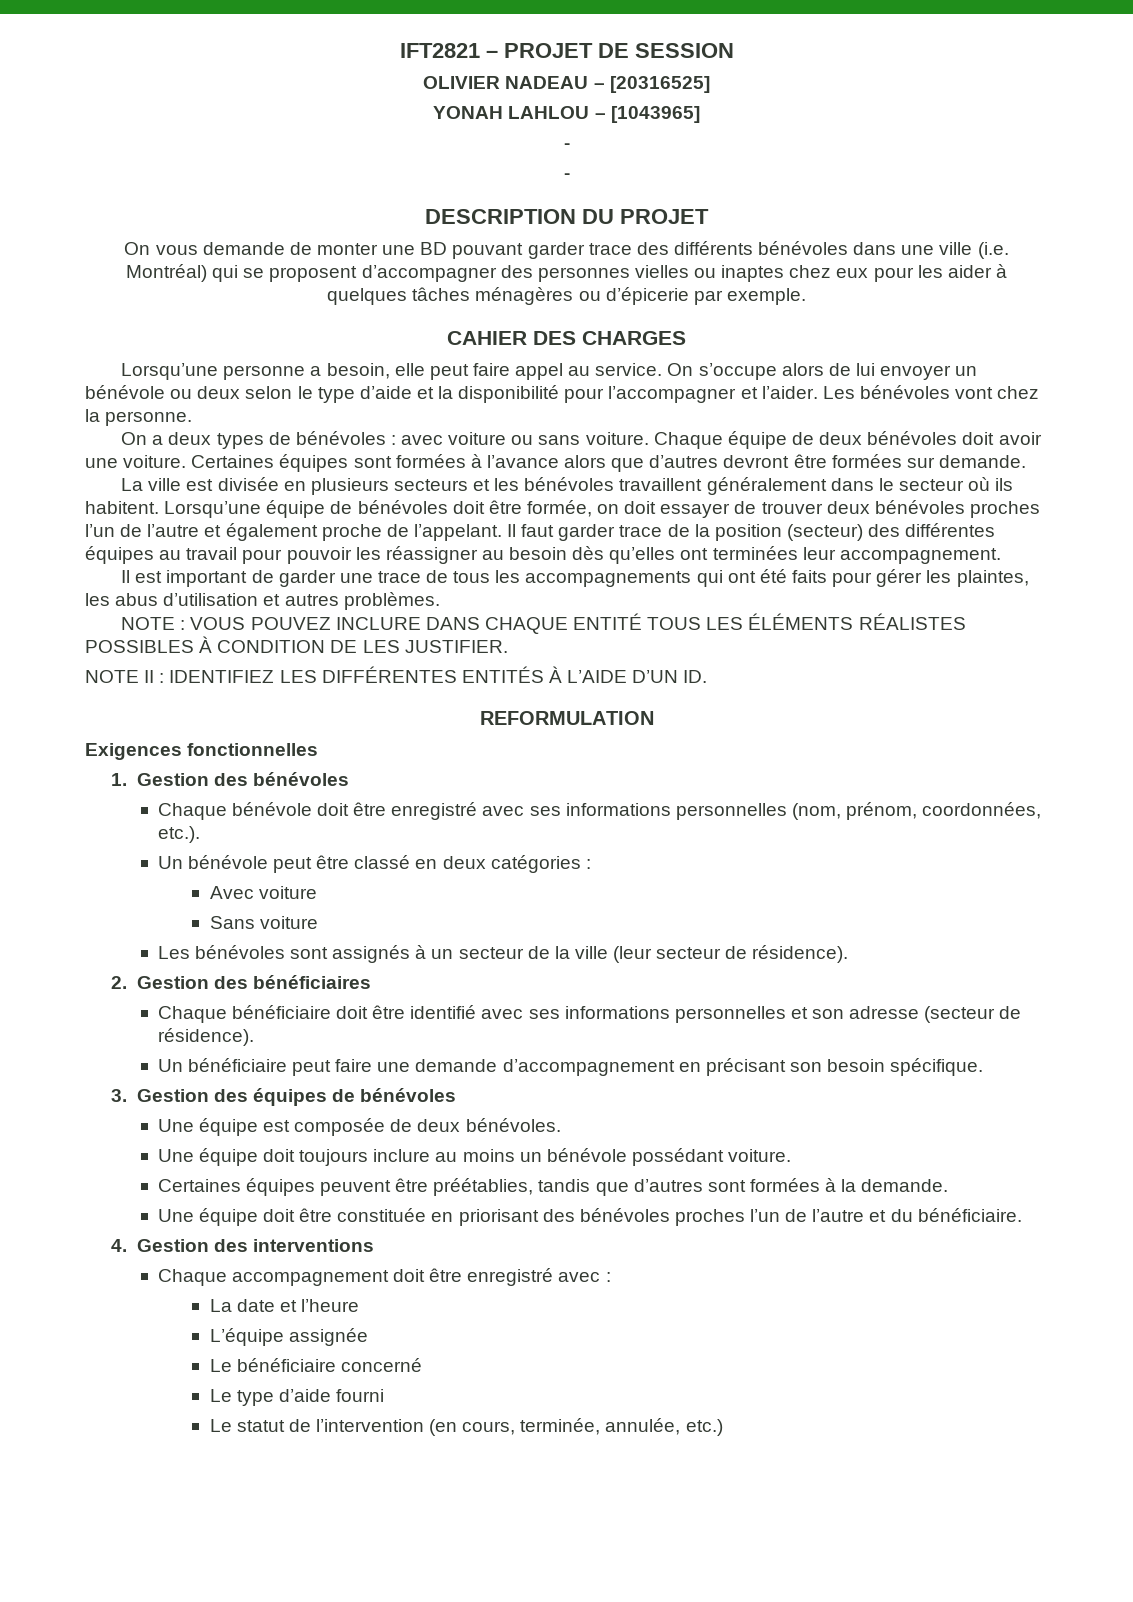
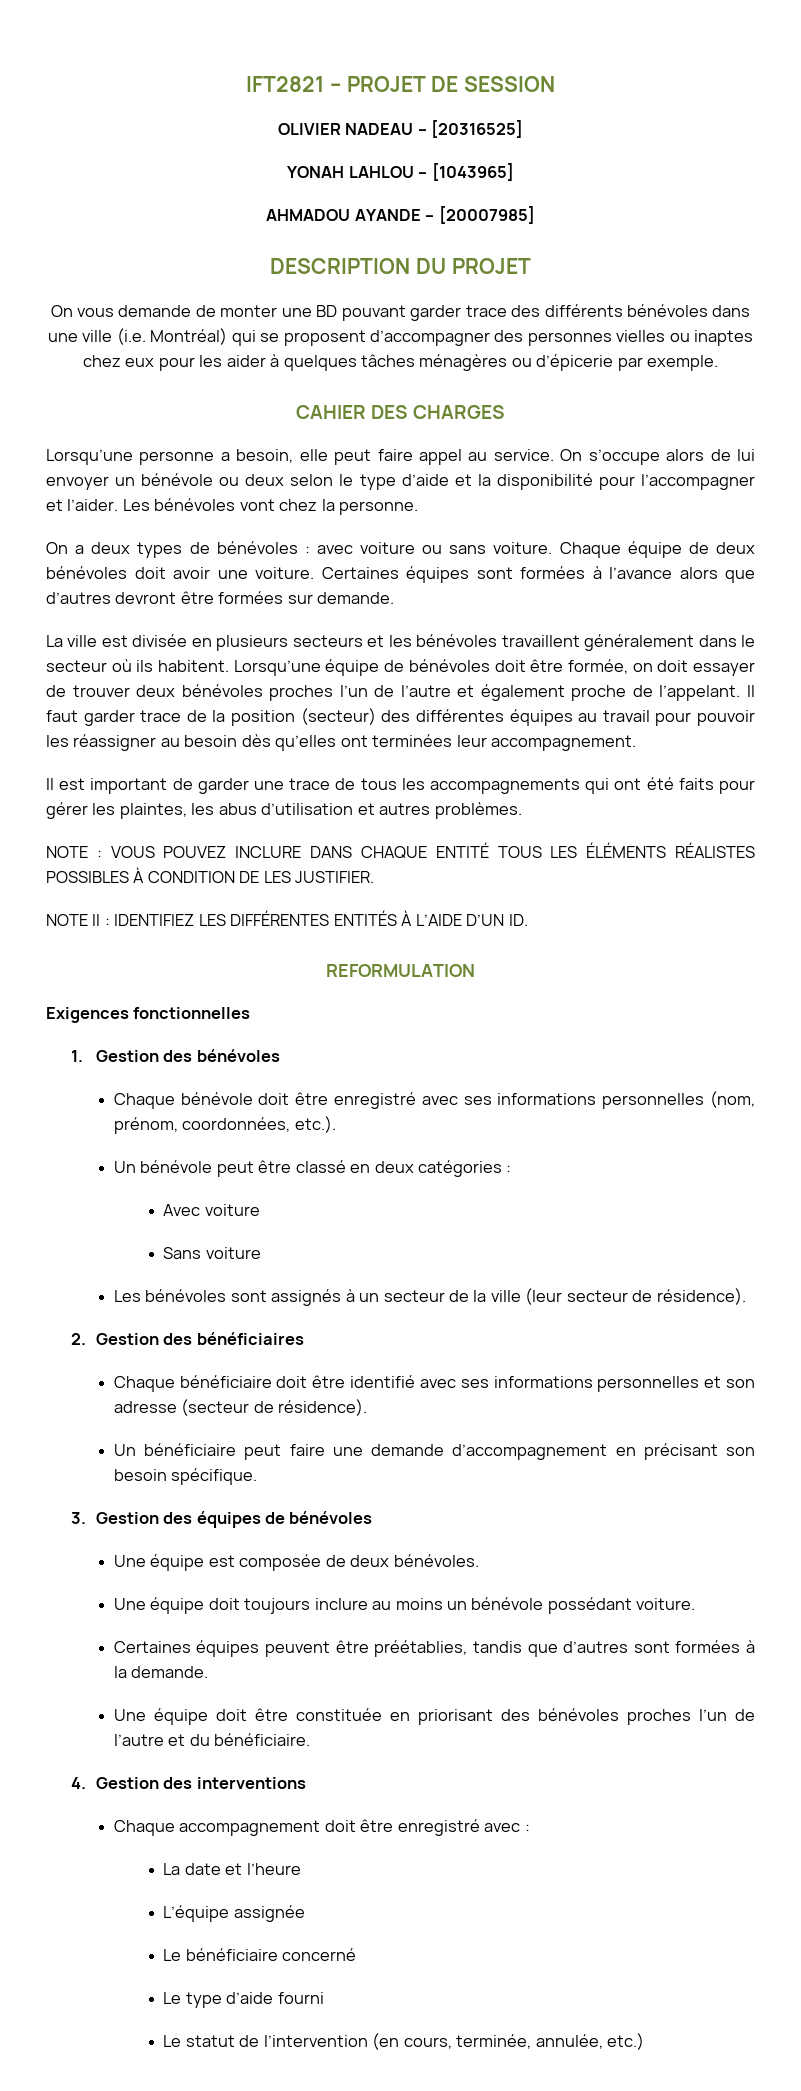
[563,143,570,149] [563,173,570,179] - // - -> [266,206,535,224] AHMADOU AYANDE – [20007985]

